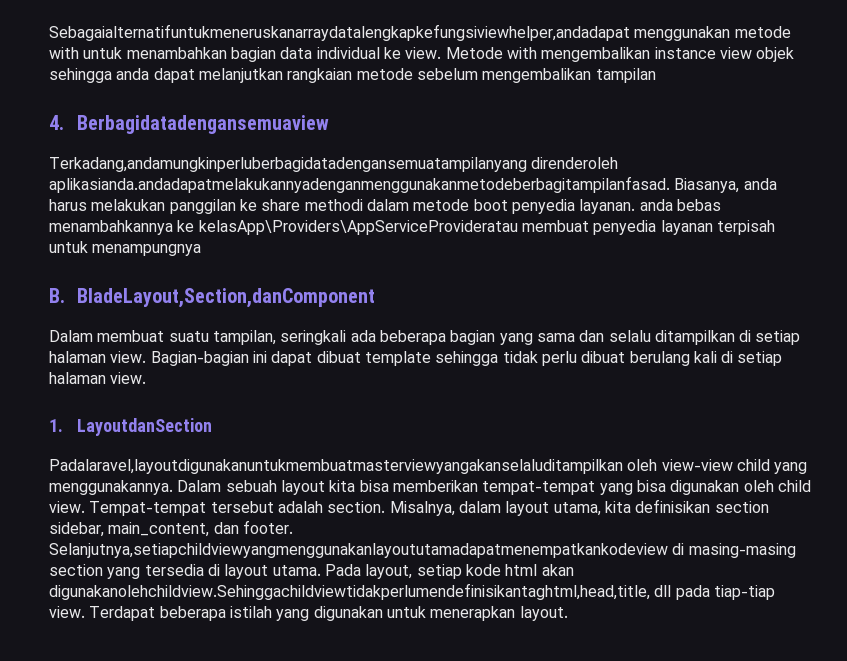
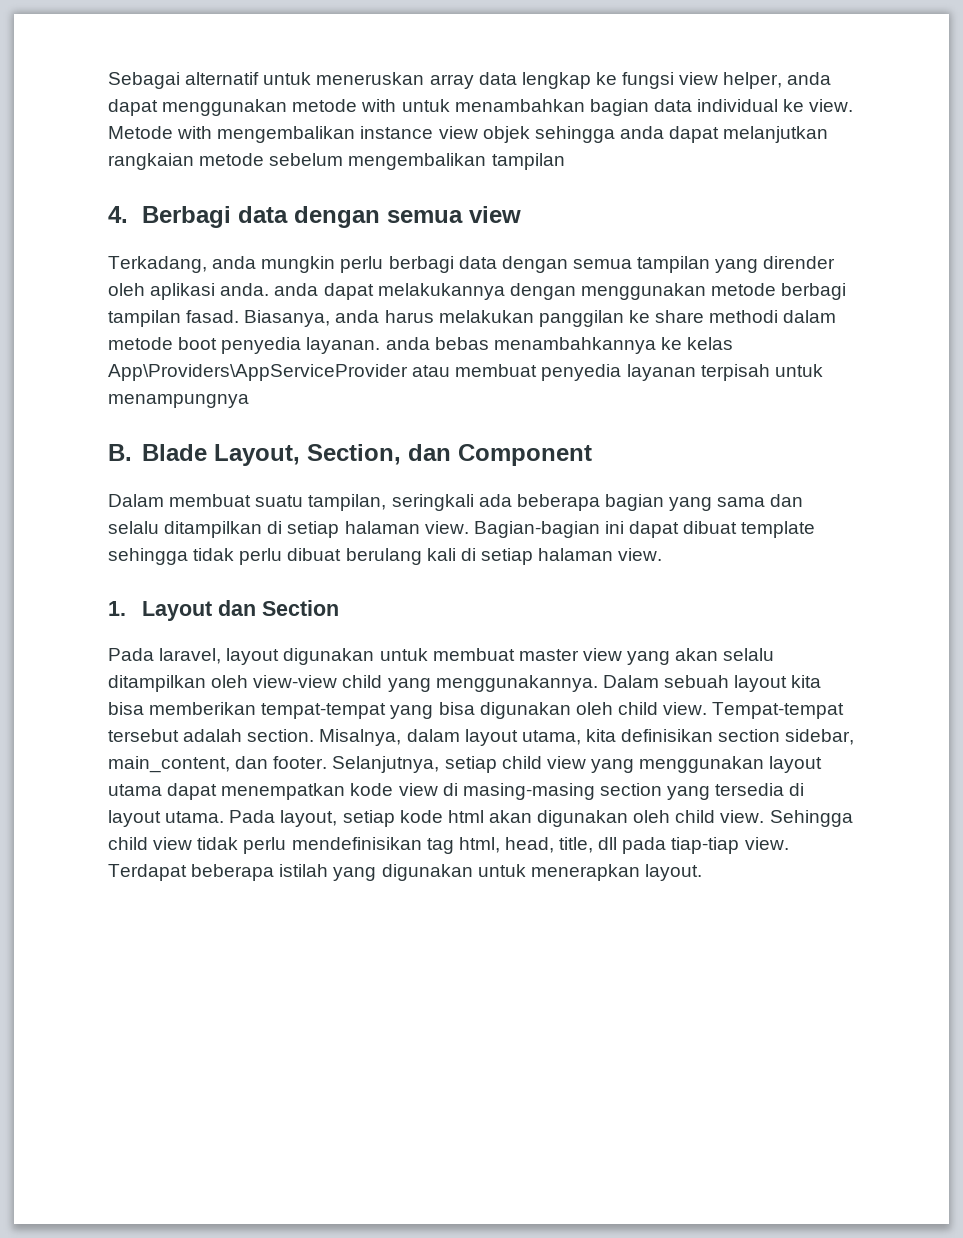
[49,24,630,41] Sebagaialternatifuntukmeneruskanarraydatalengkapkefungsiviewhelper,andadapat -> [108,72,832,89] [108,99,158,116] Sebagai alternatif untuk meneruskan array data lengkap ke fungsi view helper, anda dapat
[76,115,329,134] [49,157,619,172] [49,176,670,193] Berbagidatadengansemuaview // Terkadang,andamungkinperluberbagidatadengansemuatampilanyang direnderoleh aplikasianda.andadapatmelakukannyadenganmenggunakanmetodeberbagitampilanfasad. -> [142,206,522,228] [108,256,836,273] [108,283,847,300] [108,310,240,327] Berbagi data dengan semua view // Terkadang, anda mungkin perlu berbagi data dengan semua tampilan yang dirender oleh aplikasi anda. anda dapat melakukannya dengan menggunakan metode berbagi tampilan fasad.
[198,220,518,235] kelasApp\Providers\AppServiceProvideratau -> [687,337,734,350] [108,364,451,381] kelas App\Providers\AppServiceProvider atau
[76,288,375,308] BladeLayout,Section,danComponent -> [142,444,593,466] Blade Layout, Section, dan Component
[76,418,212,436] [49,459,623,474] LayoutdanSection // Padalaravel,layoutdigunakanuntukmembuatmasterviewyangakanselaluditampilkan -> [142,600,340,621] [108,648,775,665] [108,675,206,692] Layout dan Section // Pada laravel, layout digunakan untuk membuat master view yang akan selalu ditampilkan
[49,543,668,558] Selanjutnya,setiapchildviewyangmenggunakanlayoututamadapatmenempatkankodeview -> [332,756,823,773] [108,783,438,800] Selanjutnya, setiap child view yang menggunakan layout utama dapat menempatkan kode view
[49,583,650,600] digunakanolehchildview.Sehinggachildviewtidakperlumendefinisikantaghtml,head,title, -> [537,810,853,827] [108,837,594,854] digunakan oleh child view. Sehingga child view tidak perlu mendefinisikan tag html, head, title,

